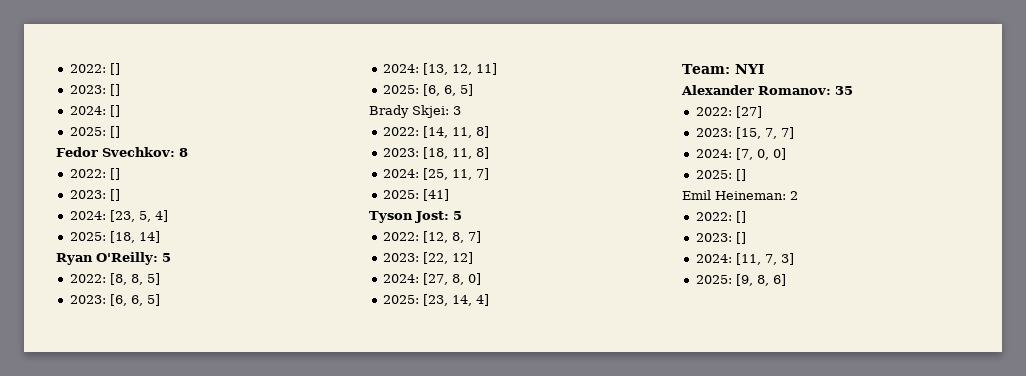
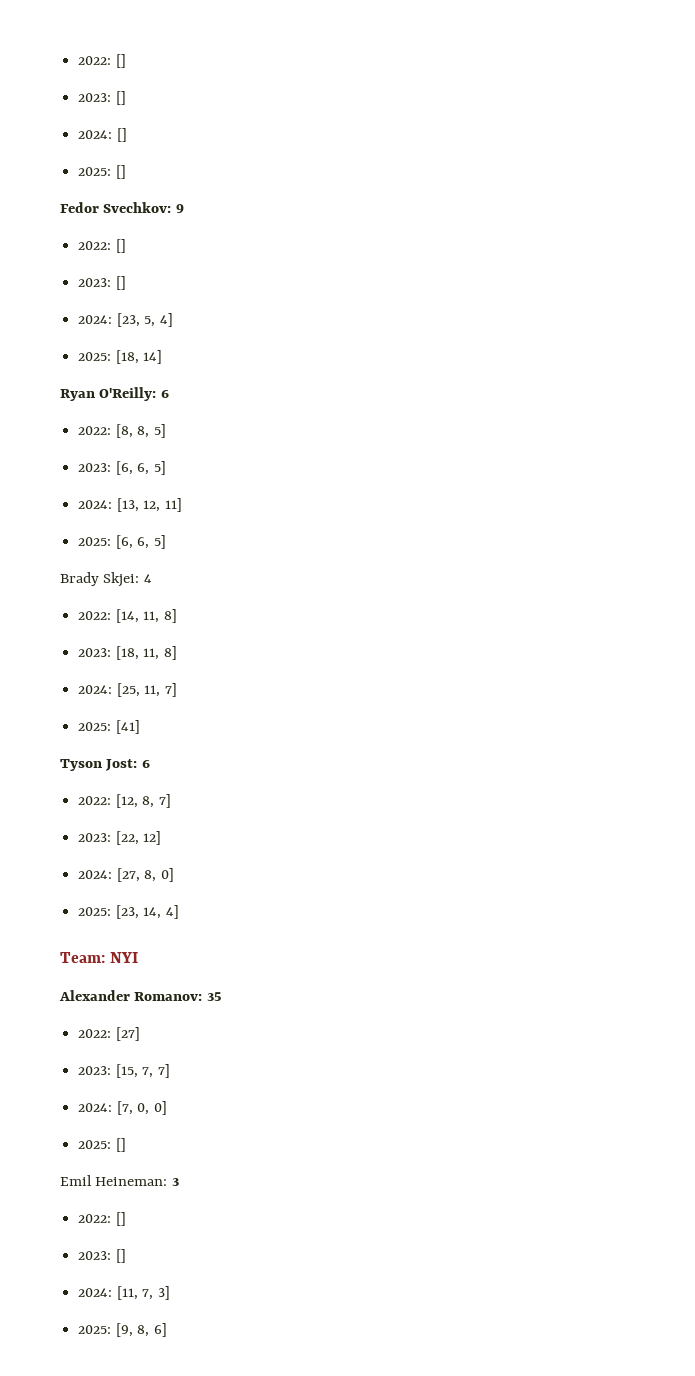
[179,148,188,157] 8 -> [175,204,184,213] 9
[162,253,171,262] 5 -> [160,390,169,398] 6
[453,106,461,115] 3 -> [143,574,152,583] 4
[452,211,462,220] 5 -> [141,760,150,768] 6
[790,191,798,200] 2 -> [171,1178,179,1186] 3

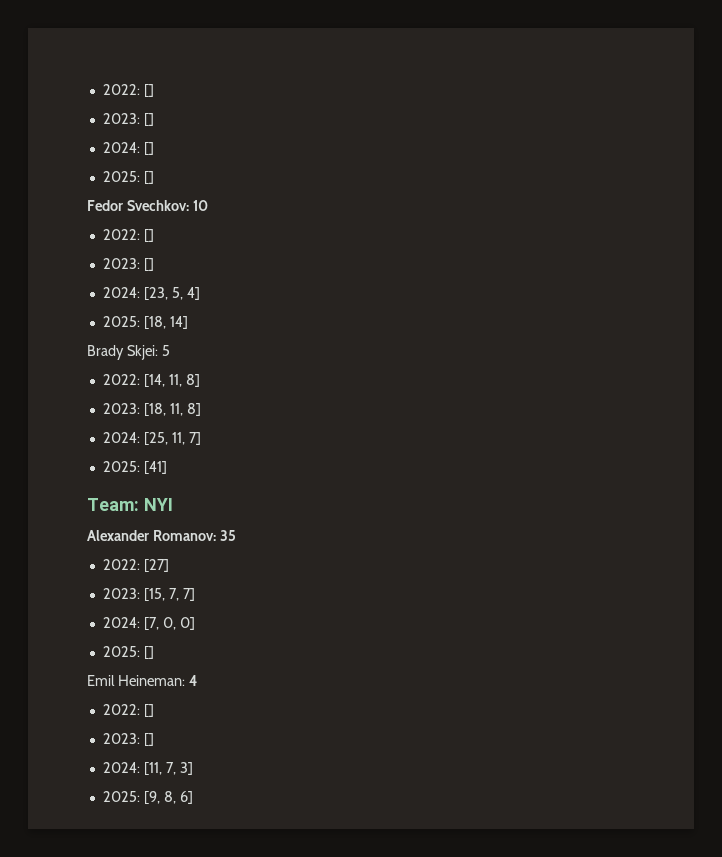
[175,204,184,213] 9 -> [192,200,208,211] 10
[60,387,169,401] [78,424,166,438] [78,461,166,475] [78,498,182,512] [78,535,166,549] // Ryan O'Reilly: 6 // 2022: [8, 8, 5] // 2023: [6, 6, 5] // 2024: [13, 12, 11] // 2025: [6, 6, 5] -> (188, 322) none
[143,574,152,583] 4 -> [161,345,170,356] 5
[60,759,150,771] [78,794,171,808] [78,831,162,845] [78,868,174,882] [78,905,179,919] // Tyson Jost: 6 // 2022: [12, 8, 7] // 2023: [22, 12] // 2024: [27, 8, 0] // 2025: [23, 14, 4] -> (167, 467) none
[171,1178,179,1186] 3 -> [188,675,197,686] 4

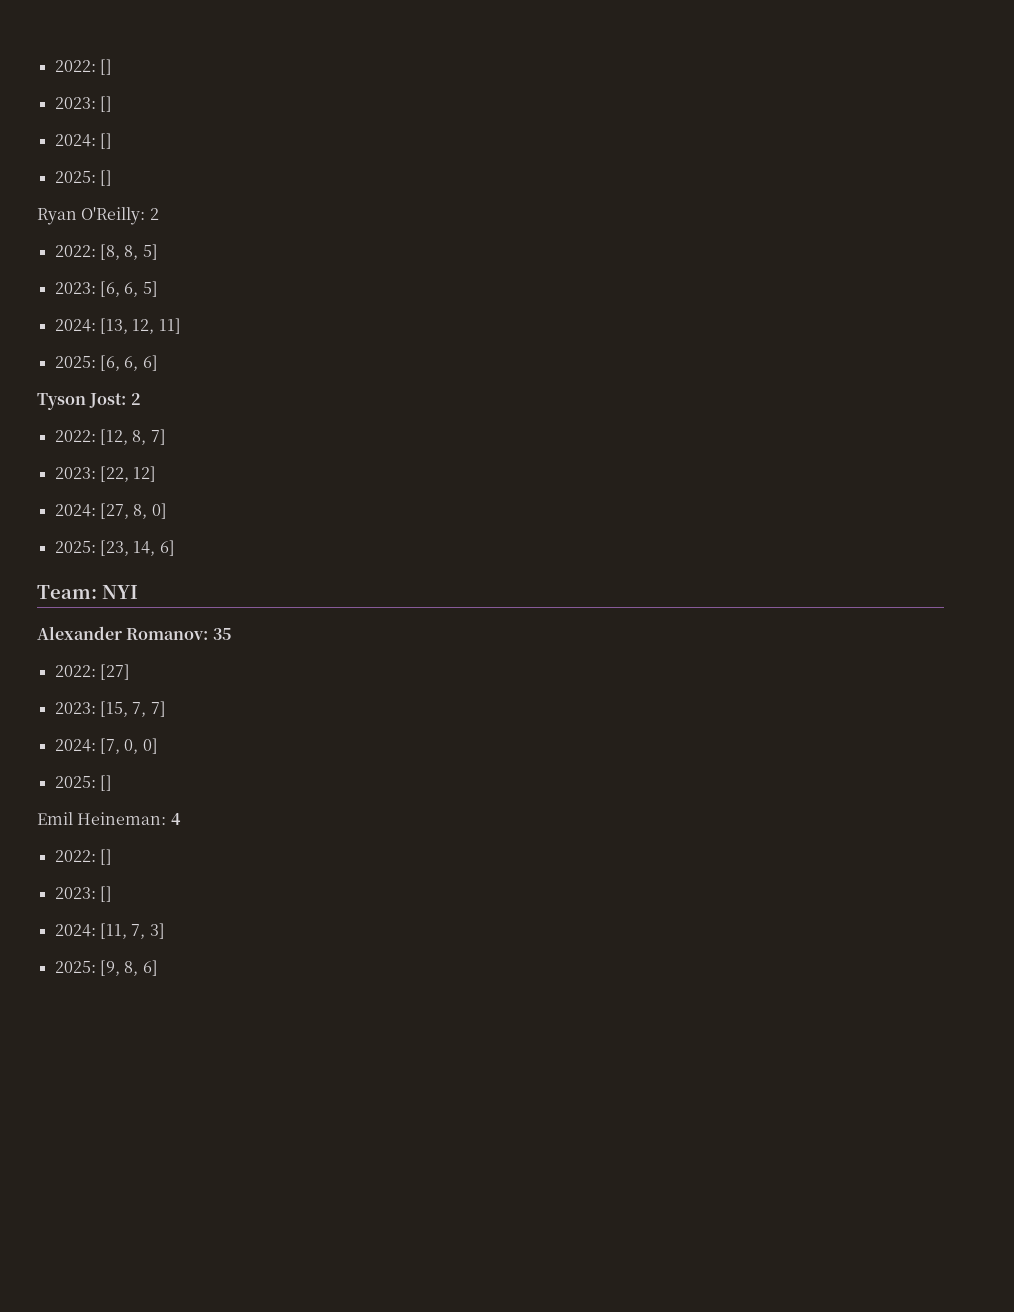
[87,200,208,211] [102,229,154,242] [102,258,154,271] [102,287,200,300] [102,316,188,329] [87,345,170,360] [102,374,200,387] [102,403,201,416] [102,432,201,445] [102,461,167,474] Fedor Svechkov: 10 // 2022: [] // 2023: [] // 2024: [23, 5, 4] // 2025: [18, 14] // Brady Skjei: 5 // 2022: [14, 11, 8] // 2023: [18, 11, 8] // 2024: [25, 11, 7] // 2025: [41] -> [37,207,159,225] [54,244,158,260] [54,281,158,297] [54,318,181,334] [54,355,158,371] [37,393,141,410] [54,429,166,445] [54,466,157,482] [54,503,167,519] [54,540,175,556] Ryan O'Reilly: 2 // 2022: [8, 8, 5] // 2023: [6, 6, 5] // 2024: [13, 12, 11] // 2025: [6, 6, 6] // Tyson Jost: 2 // 2022: [12, 8, 7] // 2023: [22, 12] // 2024: [27, 8, 0] // 2025: [23, 14, 6]

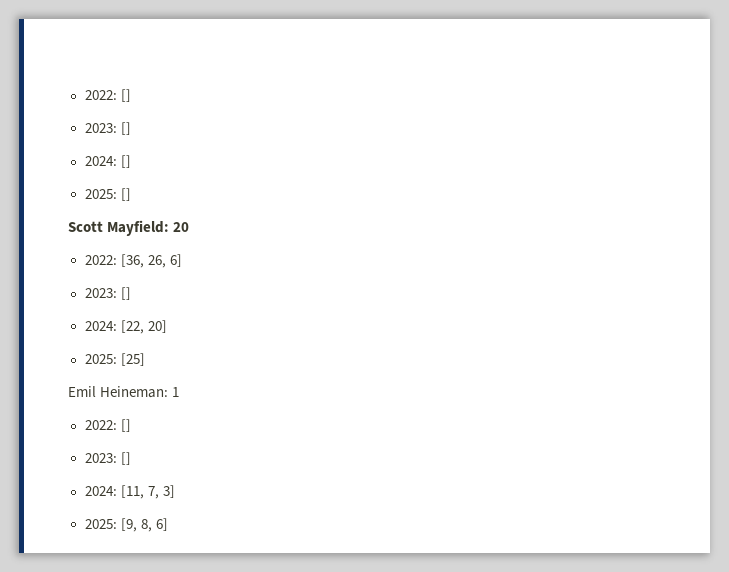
[37,207,159,225] [54,244,158,260] [54,281,158,297] [54,318,181,334] [54,355,158,371] [37,393,141,410] [54,429,166,445] [54,466,157,482] [54,503,167,519] [54,540,175,556] [37,585,138,599] [37,626,232,640] [54,664,130,680] [54,701,166,717] [54,738,158,754] [54,775,112,791] Ryan O'Reilly: 2 // 2022: [8, 8, 5] // 2023: [6, 6, 5] // 2024: [13, 12, 11] // 2025: [6, 6, 6] // Tyson Jost: 2 // 2022: [12, 8, 7] // 2023: [22, 12] // 2024: [27, 8, 0] // 2025: [23, 14, 6] // Team: NYI // Alexander Romanov: 35 // 2022: [27] // 2023: [15, 7, 7] // 2024: [7, 0, 0] // 2025: [] -> [68,220,190,236] [84,254,182,268] [84,287,131,300] [84,320,167,334] [84,353,145,366] Scott Mayfield: 20 // 2022: [36, 26, 6] // 2023: [] // 2024: [22, 20] // 2025: [25]
[170,813,181,825] 4 -> [172,387,180,397] 1

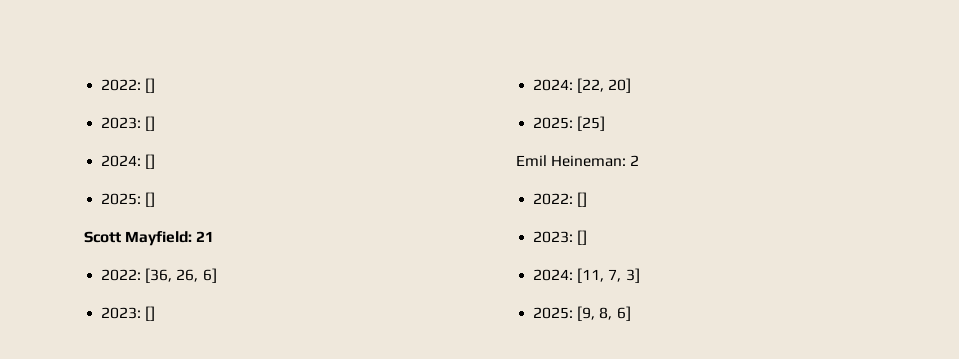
[173,222,190,232] 20 -> [196,231,215,242] 21
[172,387,180,397] 1 -> [630,155,640,166] 2

